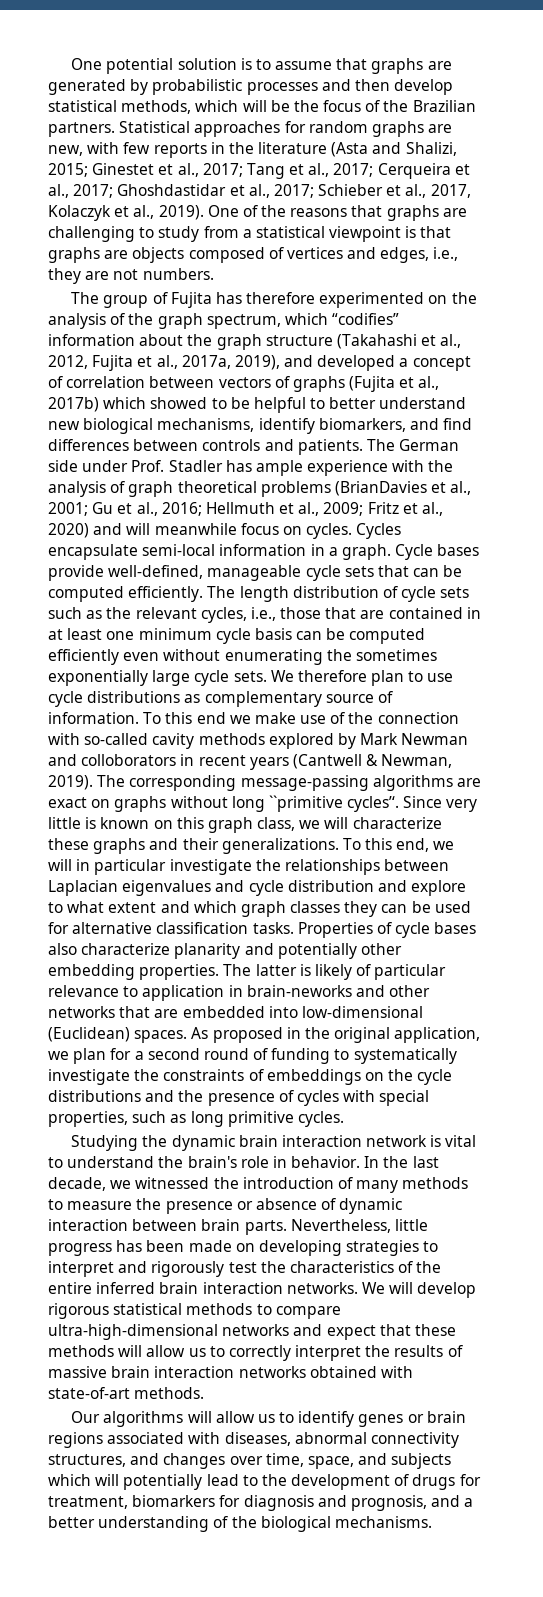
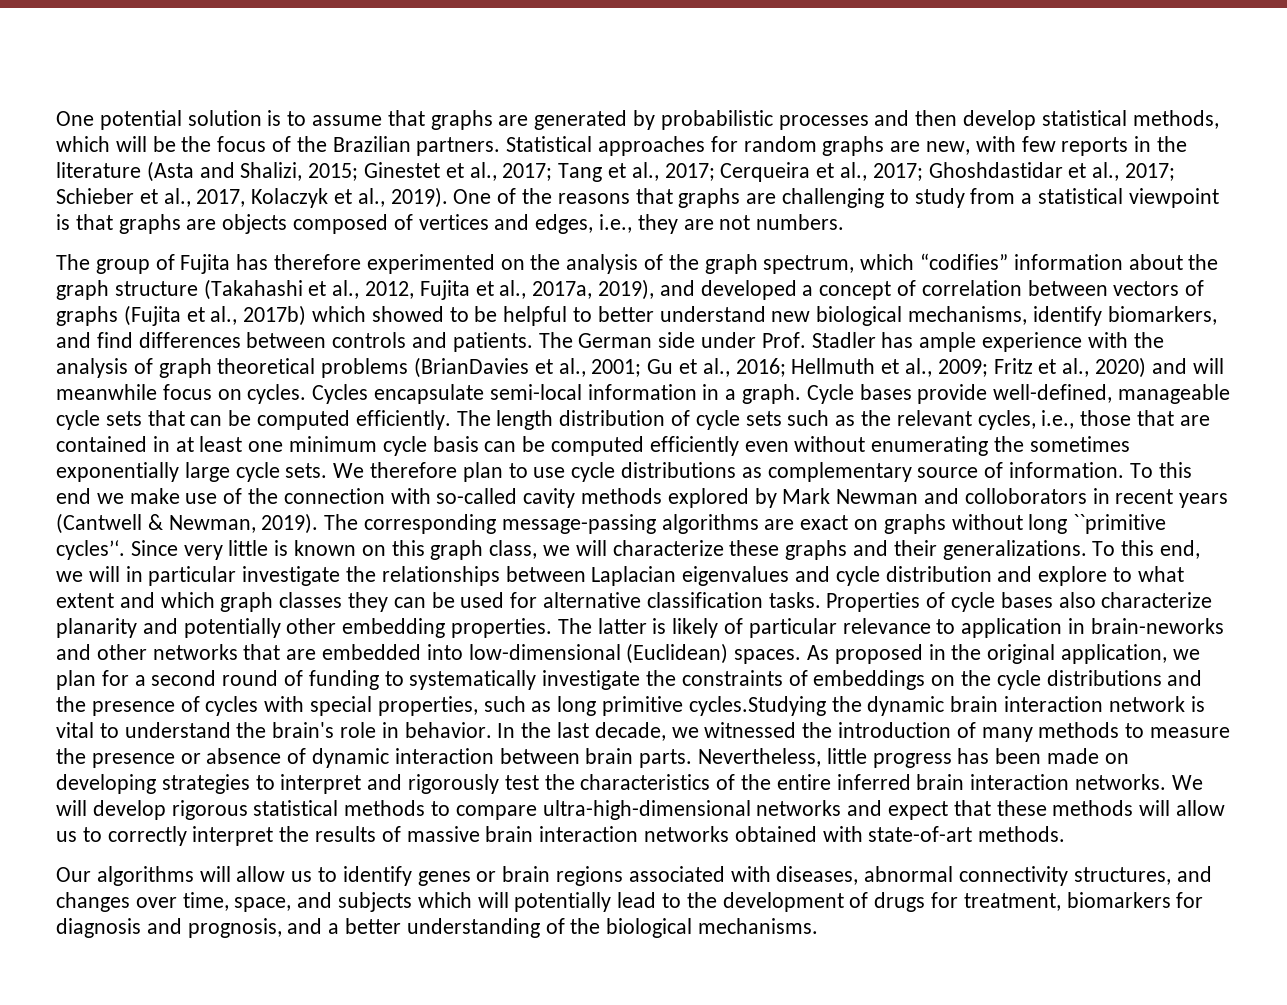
[297,1111,344,1127] [71,1135,139,1151] cycles. // Studying -> [688,696,826,716] cycles.Studying

